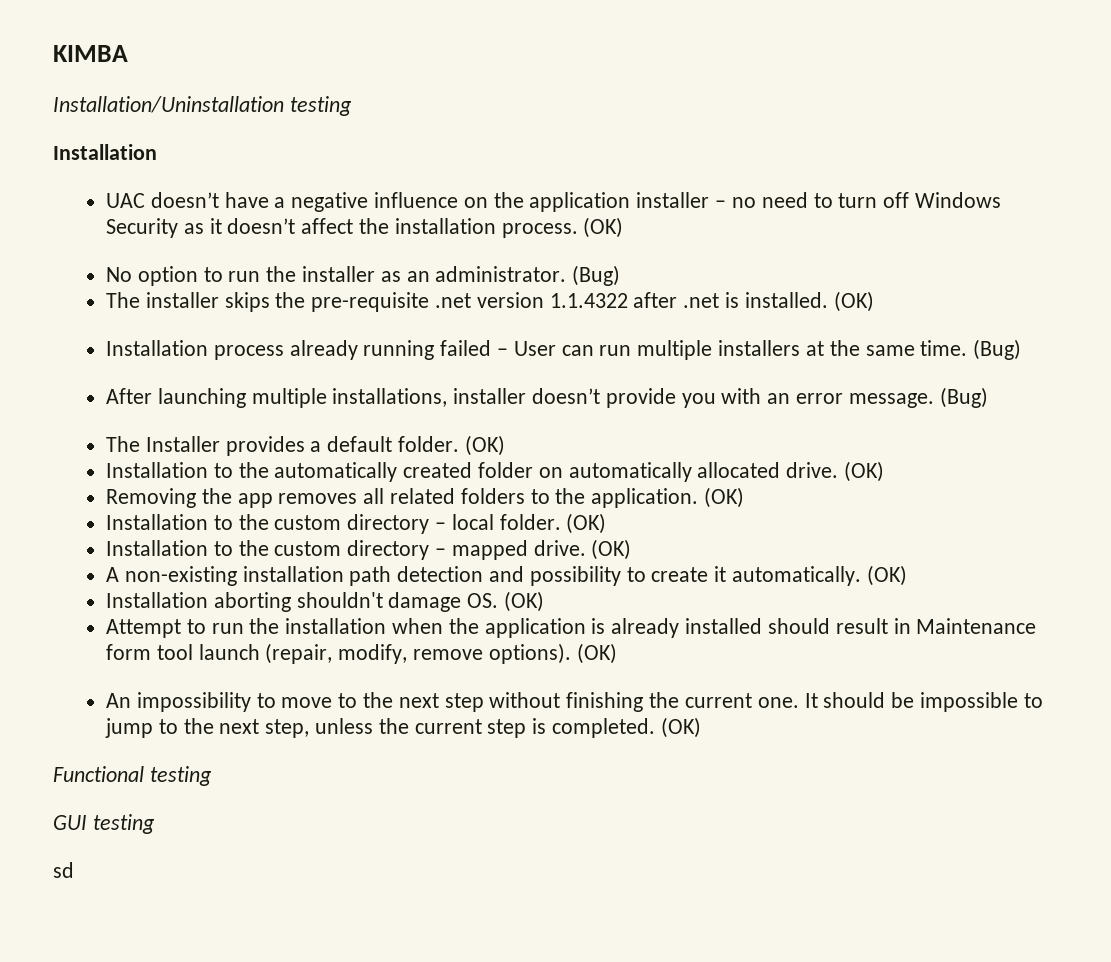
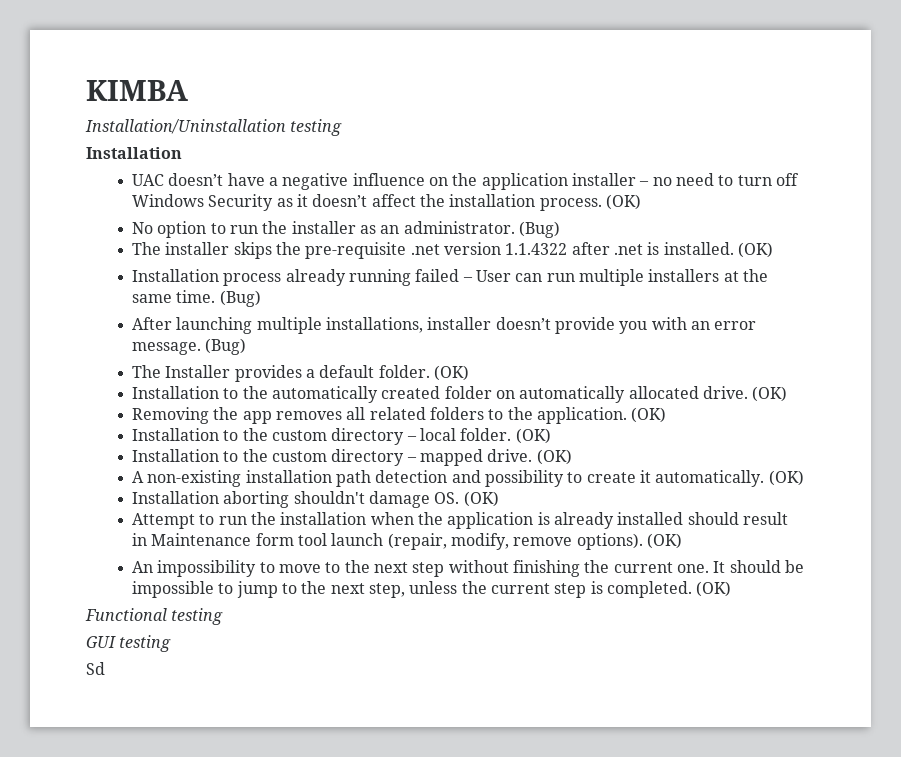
[53,862,74,878] sd -> [86,662,105,675] Sd

